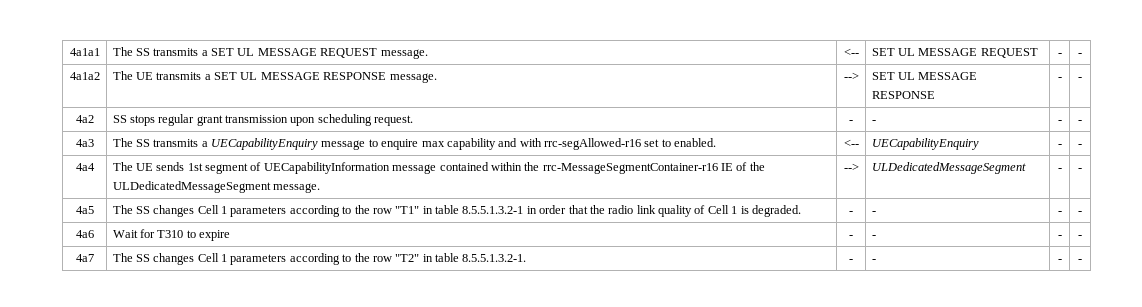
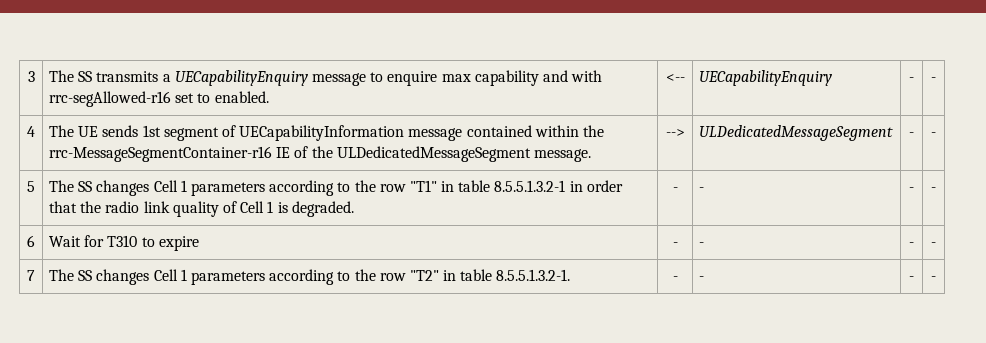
[69,48,100,56] [112,47,428,59] [843,48,859,56] [871,48,1038,58] [1057,53,1062,56] [1078,53,1082,56] [69,72,100,80] [112,71,437,83] [843,72,859,80] [871,72,978,80] [871,91,935,99] [1057,77,1062,80] [1078,77,1082,80] [75,115,94,123] [112,114,414,126] [849,120,853,123] [871,120,876,123] [1057,120,1062,123] [1078,120,1082,123] [75,139,94,147] 4a1a1 | The SS transmits a SET UL MESSAGE REQUEST message. | <-- | SET UL MESSAGE REQUEST | - | - // 4a1a2 | The UE transmits a SET UL MESSAGE RESPONSE message. | --> | SET UL MESSAGE RESPONSE | - | - // 4a2 | SS stops regular grant transmission upon scheduling request. | - | - | - | - // 4a3 -> [27,71,35,82] 3
[75,163,95,171] 4a4 -> [27,126,35,137] 4
[75,206,94,214] 4a5 -> [27,181,35,192] 5
[75,230,94,238] 4a6 -> [27,235,35,247] 6
[75,254,94,262] 4a7 -> [27,270,35,281] 7

